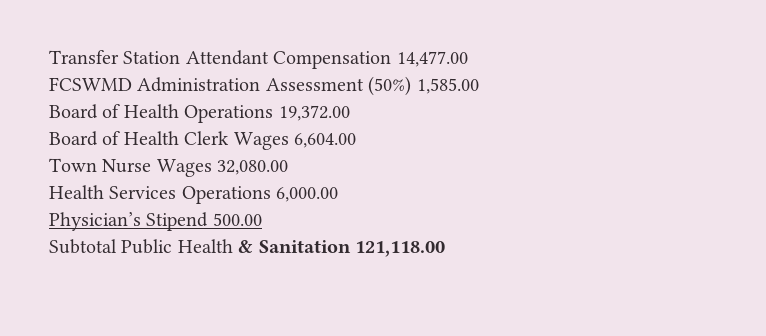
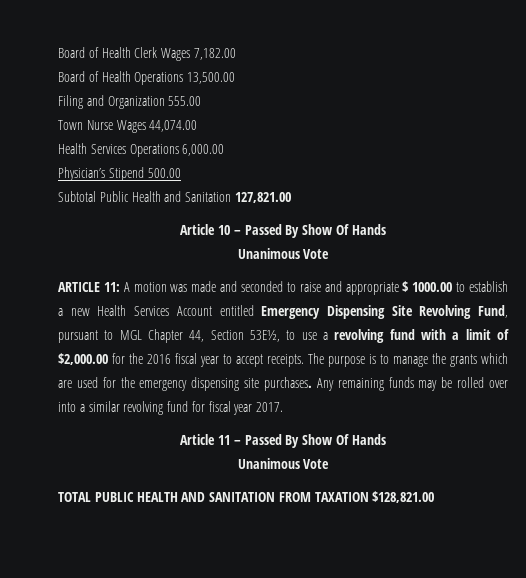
[49,50,468,69] [49,76,479,96] [49,104,350,123] [49,131,356,150] Transfer Station Attendant Compensation 14,477.00 // FCSWMD Administration Assessment (50%) 1,585.00 // Board of Health Operations 19,372.00 // Board of Health Clerk Wages 6,604.00 -> [58,47,236,61] [58,71,236,85] [58,95,202,109] Board of Health Clerk Wages 7,182.00 // Board of Health Operations 13,500.00 // Filing and Organization 555.00
[217,160,289,175] 32,080.00 -> [149,120,198,132] 44,074.00
[238,240,445,257] & Sanitation 121,118.00 -> [164,191,291,203] [180,224,386,238] [237,248,330,259] [58,281,509,295] [58,305,508,319] [58,329,509,343] [58,353,508,367] [58,377,508,391] [58,401,284,415] [180,434,386,448] [237,458,330,469] [58,491,435,503] and Sanitation 127,821.00 // Article 10 – Passed By Show Of Hands // Unanimous Vote // ARTICLE 11: A motion was made and seconded to raise and appropriate $ 1000.00 to establish a new Health Services Account entitled Emergency Dispensing Site Revolving Fund, pursuant to MGL Chapter 44, Section 53E½, to use a revolving fund with a limit of $2,000.00 for the 2016 fiscal year to accept receipts. The purpose is to manage the grants which are used for the emergency dispensing site purchases. Any remaining funds may be rolled over into a similar revolving fund for fiscal year 2017. // Article 11 – Passed By Show Of Hands // Unanimous Vote // TOTAL PUBLIC HEALTH AND SANITATION FROM TAXATION $128,821.00

